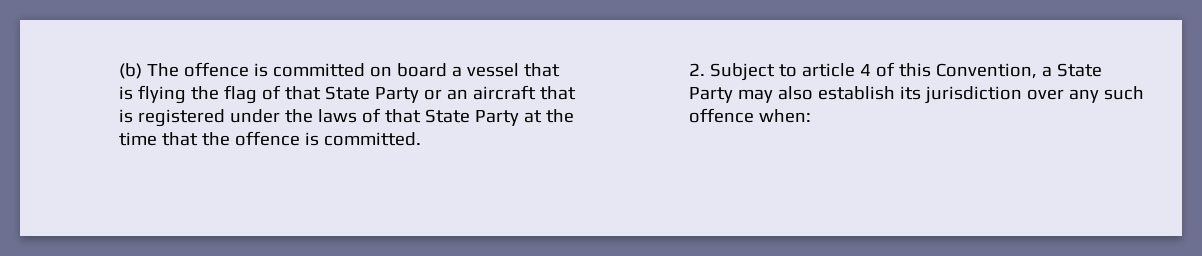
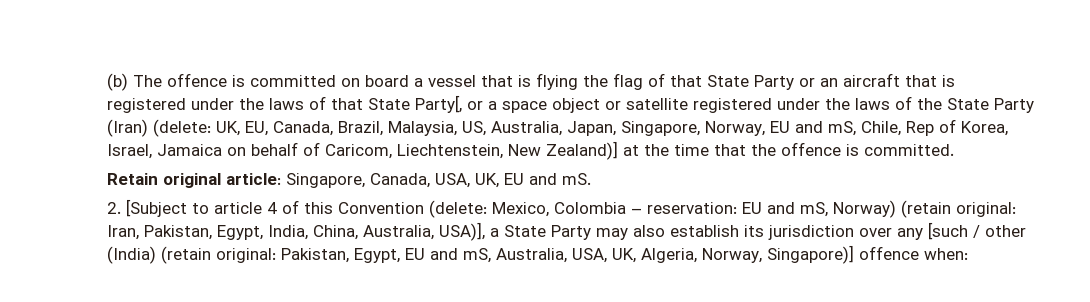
[475,110,520,126] Party -> [415,95,1035,113] [107,119,1009,137] [107,141,619,160] Party[, or a space object or satellite registered under the laws of the State Party (Iran) (delete: UK, EU, Canada, Brazil, Malaysia, US, Australia, Japan, Singapore, Norway, EU and mS, Chile, Rep of Korea, Israel, Jamaica on behalf of Caricom, Liechtenstein, New Zealand)]
(422, 139) none -> [107,173,592,188] // Retain original article: Singapore, Canada, USA, UK, EU and mS.
[710,63,776,81] Subject -> [126,199,188,217] [Subject
[936,63,1038,79] Convention, -> [338,200,1017,218] [107,222,486,241] Convention (delete: Mexico, Colombia – reservation: EU and mS, Norway) (retain original: Iran, Pakistan, Egypt, India, China, Australia, USA)],
[1104,86,1145,100] such -> [928,222,1027,240] [107,245,855,264] [such / other (India) (retain original: Pakistan, Egypt, EU and mS, Australia, USA, UK, Algeria, Norway, Singapore)]

